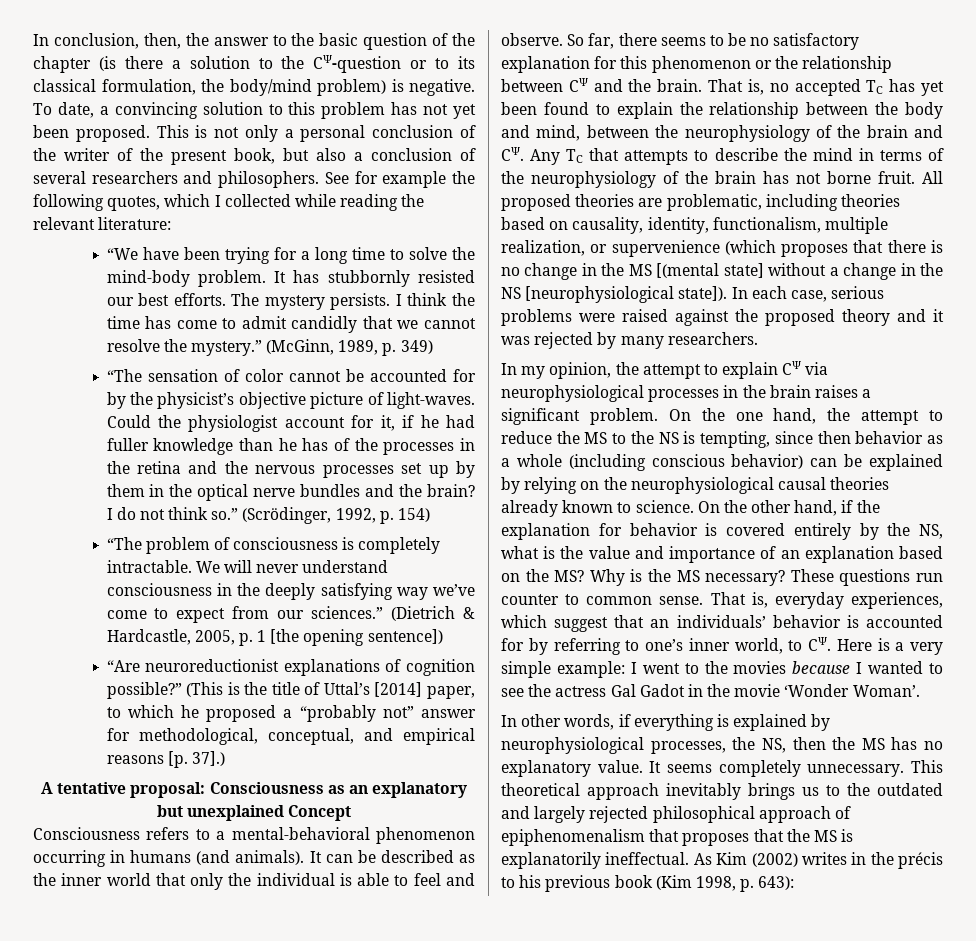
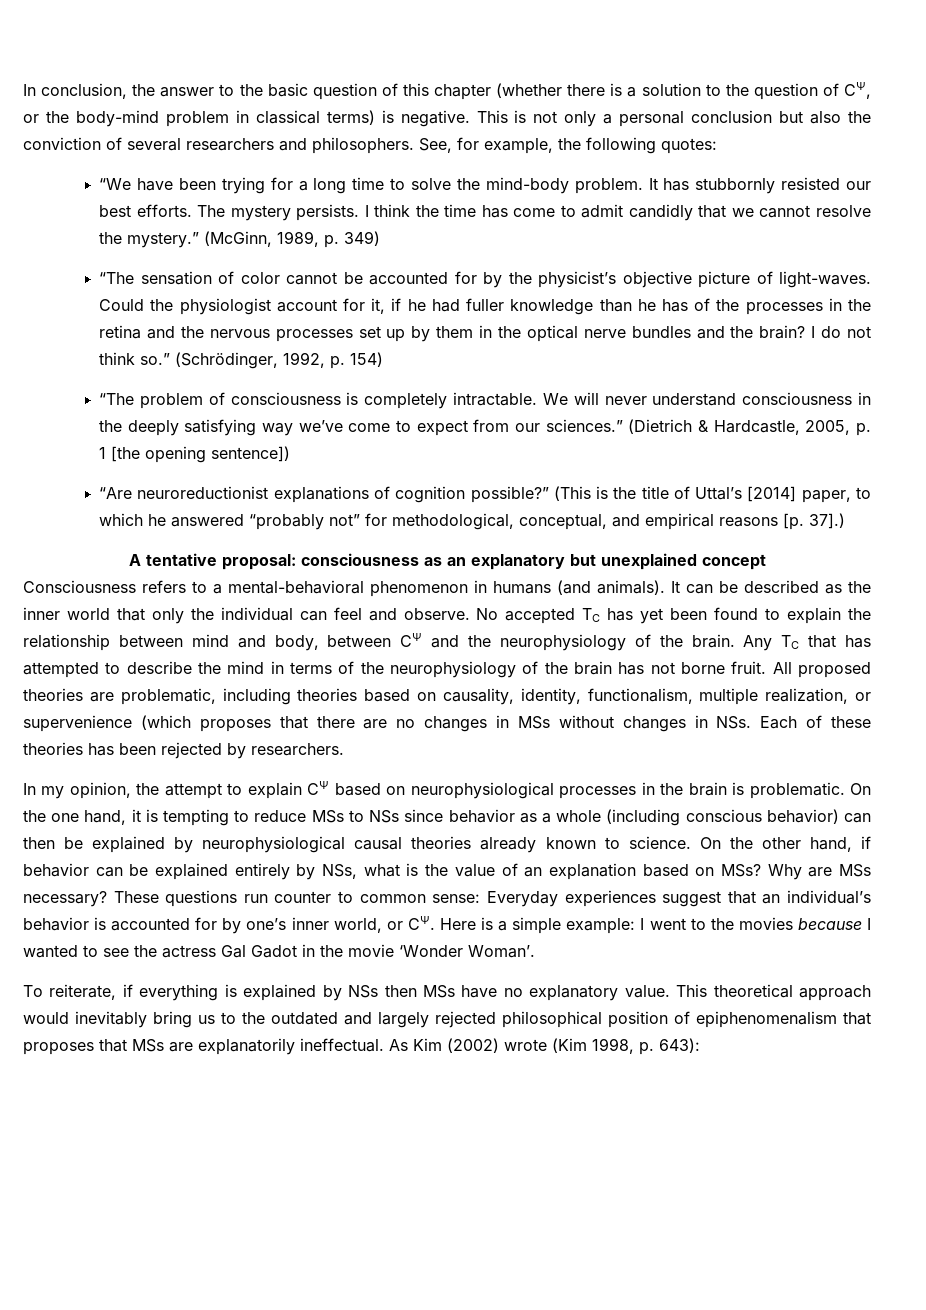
[143,33,181,49] then, -> (128, 91) none
[451,33,475,46] [33,55,475,73] [33,79,475,96] [33,102,476,119] [33,125,150,142] the chapter (is there a solution to the CΨ-question or to its classical formulation, the body/mind problem) is negative. To date, a convincing solution to this problem has not yet been proposed. -> [402,82,872,100] [23,110,470,127] this chapter (whether there is a solution to the question of CΨ, or the body-mind problem in classical terms) is negative.
[459,125,476,138] [33,148,452,165] of the writer of the present book, but also a conclusion -> [779,111,872,124] [23,137,101,150] but also the conviction
[324,171,476,188] [33,194,425,211] [33,217,172,230] See for example the following quotes, which I collected while reading the relevant literature: -> [419,137,717,154] See, for example, the following quotes:
[242,507,332,524] (Scrödinger, -> [175,352,279,369] (Schrödinger,
[206,705,293,722] proposed a -> [171,514,245,527] answered
[421,709,476,718] answer -> (361, 520) none
[209,782,324,794] Consciousness -> [300,553,419,566] consciousness
[288,805,352,821] Concept -> [701,554,766,570] concept
[33,850,106,867] occurring -> (468, 589) none
[339,873,475,886] [501,33,860,50] [501,56,893,73] [501,78,789,95] is able to feel and observe. So far, there seems to be no satisfactory explanation for this phenomenon or the relationship between CΨ and the brain. That is, no -> [299,607,499,621] can feel and observe. No
[875,102,943,119] [501,125,943,142] [501,147,524,161] the body and mind, between the neurophysiology of the brain and CΨ. -> [191,633,735,651] mind and body, between CΨ and the neurophysiology of the brain.
[624,150,689,165] attempts -> [845,635,871,648] [23,662,99,678] has attempted
[931,240,943,253] [501,263,943,280] [501,286,885,303] [501,309,944,326] [501,336,530,345] is no change in the MS [(mental state] without a change in the NS [neurophysiological state]). In each case, serious problems were raised against the proposed theory and it was -> [363,715,871,732] [23,742,156,756] are no changes in MSs without changes in NSs. Each of these theories has been
[620,336,664,349] many -> (246, 751) none
[805,362,829,375] via -> [334,783,406,796] based on
[814,385,872,398] [501,408,943,425] [501,431,851,448] raises a significant problem. On the one hand, the attempt to reduce the MS to the NS is tempting, since then -> [732,782,872,799] [23,809,444,826] is problematic. On the one hand, it is tempting to reduce MSs to NSs since
(838, 462) none -> [23,837,55,849] then
[524,477,627,494] relying on the -> (194, 845) none
[856,500,880,513] [501,523,943,540] the explanation for behavior is covered entirely by the NS, -> [23,863,358,880] behavior can be explained entirely by NSs,
[634,546,756,563] and importance -> (495, 870) none
[525,569,700,586] the MS? Why is the MS -> [720,864,872,880] MSs? Why are MSs
[659,592,943,609] [501,615,547,628] sense. That is, everyday experiences, which -> [432,890,656,907] sense: Everyday experiences
[676,615,766,628] individuals’ -> [787,890,872,904] individual’s
[553,638,640,655] referring to -> (242, 926) none
[788,640,803,651] to -> [386,921,403,930] or
[910,642,943,655] very -> (508, 926) none
[501,714,615,730] In other words, -> [23,984,117,1000] To reiterate,
[501,737,943,754] [501,760,943,777] [501,783,795,800] neurophysiological processes, the NS, then the MS has no explanatory value. It seems completely unnecessary. This theoretical approach inevitably brings -> [348,984,871,1001] [23,1011,192,1028] NSs then MSs have no explanatory value. This theoretical approach would inevitably bring
[758,806,831,823] approach -> [608,1011,668,1028] position
[786,829,854,842] the MS is -> [132,1039,193,1052] MSs are
[801,852,943,869] [501,875,653,892] writes in the précis to his previous book -> [504,1039,547,1051] wrote

